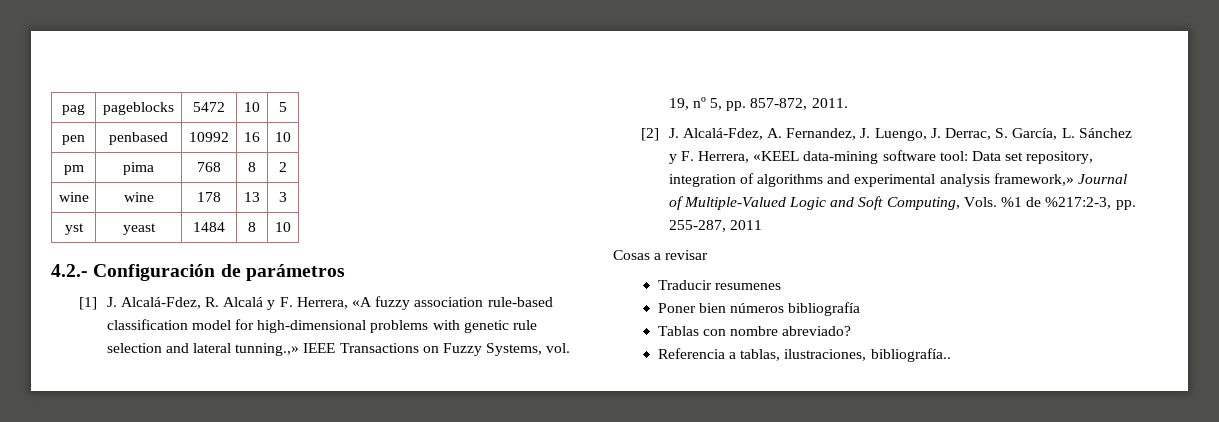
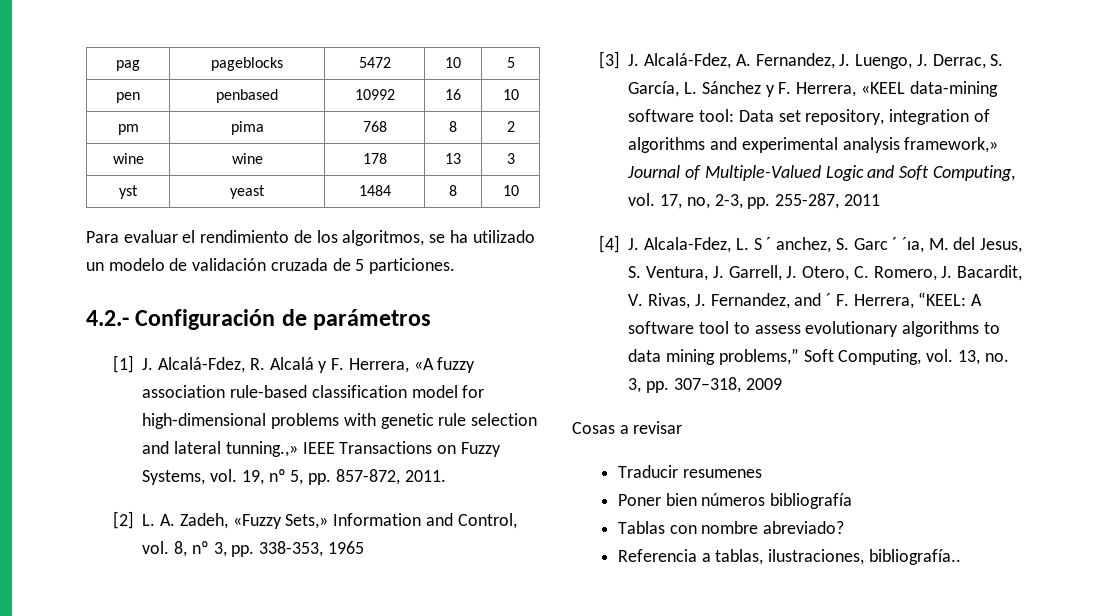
(291, 227) none -> [86,230,535,246] [86,258,456,274] // Para evaluar el rendimiento de los algoritmos, se ha utilizado un modelo de validación cruzada de 5 particiones.
(659, 134) none -> [142,513,517,529] [142,541,364,557] [598,51,620,69] L. A. Zadeh, «Fuzzy Sets,» Information and Control, vol. 8, nº 3, pp. 338-353, 1965 // [3]
[963,197,1112,209] Vols. %1 de %217:2-3, -> [628,193,743,209] vol. 17, no, 2-3,
(762, 225) none -> [598,235,1023,253] [628,265,1022,281] [628,292,982,309] [628,321,1000,337] [628,348,1009,365] [628,377,782,393] // [4] J. Alcala-Fdez, L. S ´ anchez, S. Garc ´ ´ıa, M. del Jesus, S. Ventura, J. Garrell, J. Otero, C. Romero, J. Bacardit, V. Rivas, J. Fernandez, and ´ F. Herrera, “KEEL: A software tool to assess evolutionary algorithms to data mining problems,” Soft Computing, vol. 13, no. 3, pp. 307–318, 2009

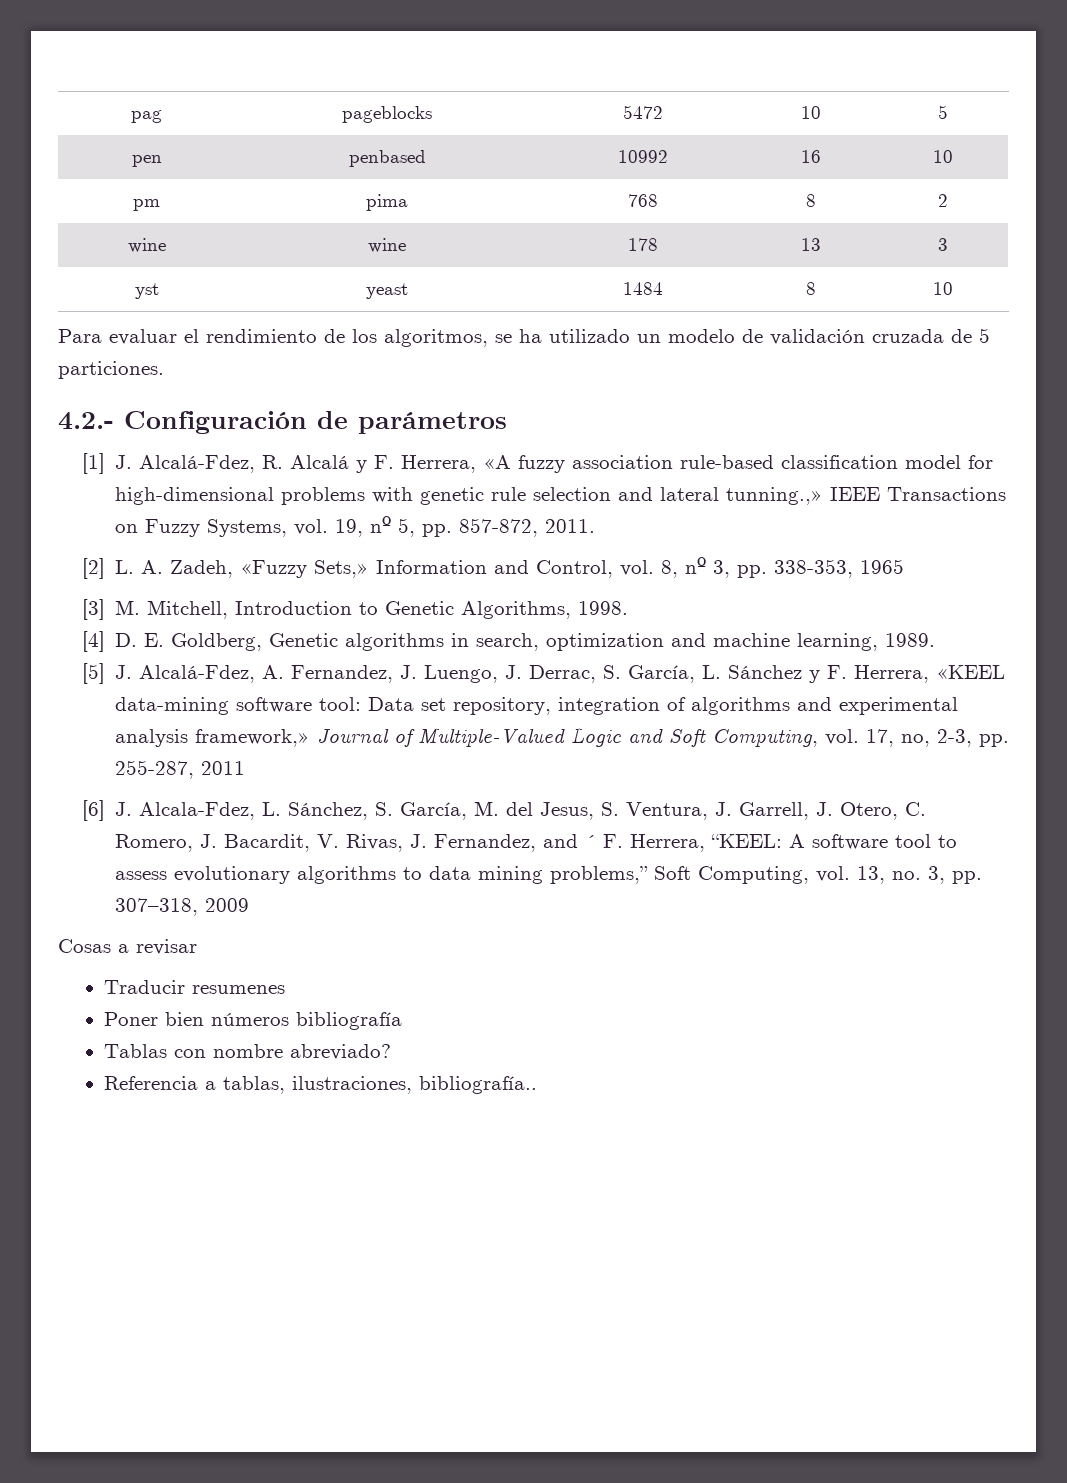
(620, 60) none -> [114,600,628,619] [81,631,935,652] [81,663,105,684] M. Mitchell, Introduction to Genetic Algorithms, 1998. // [4] D. E. Goldberg, Genetic algorithms in search, optimization and machine learning, 1989. // [5]
[598,235,620,253] [4] -> [81,800,105,821] [6]
[753,237,924,253] S ´ anchez, S. Garc ´ ´ıa, -> [287,802,467,820] Sánchez, S. García,

